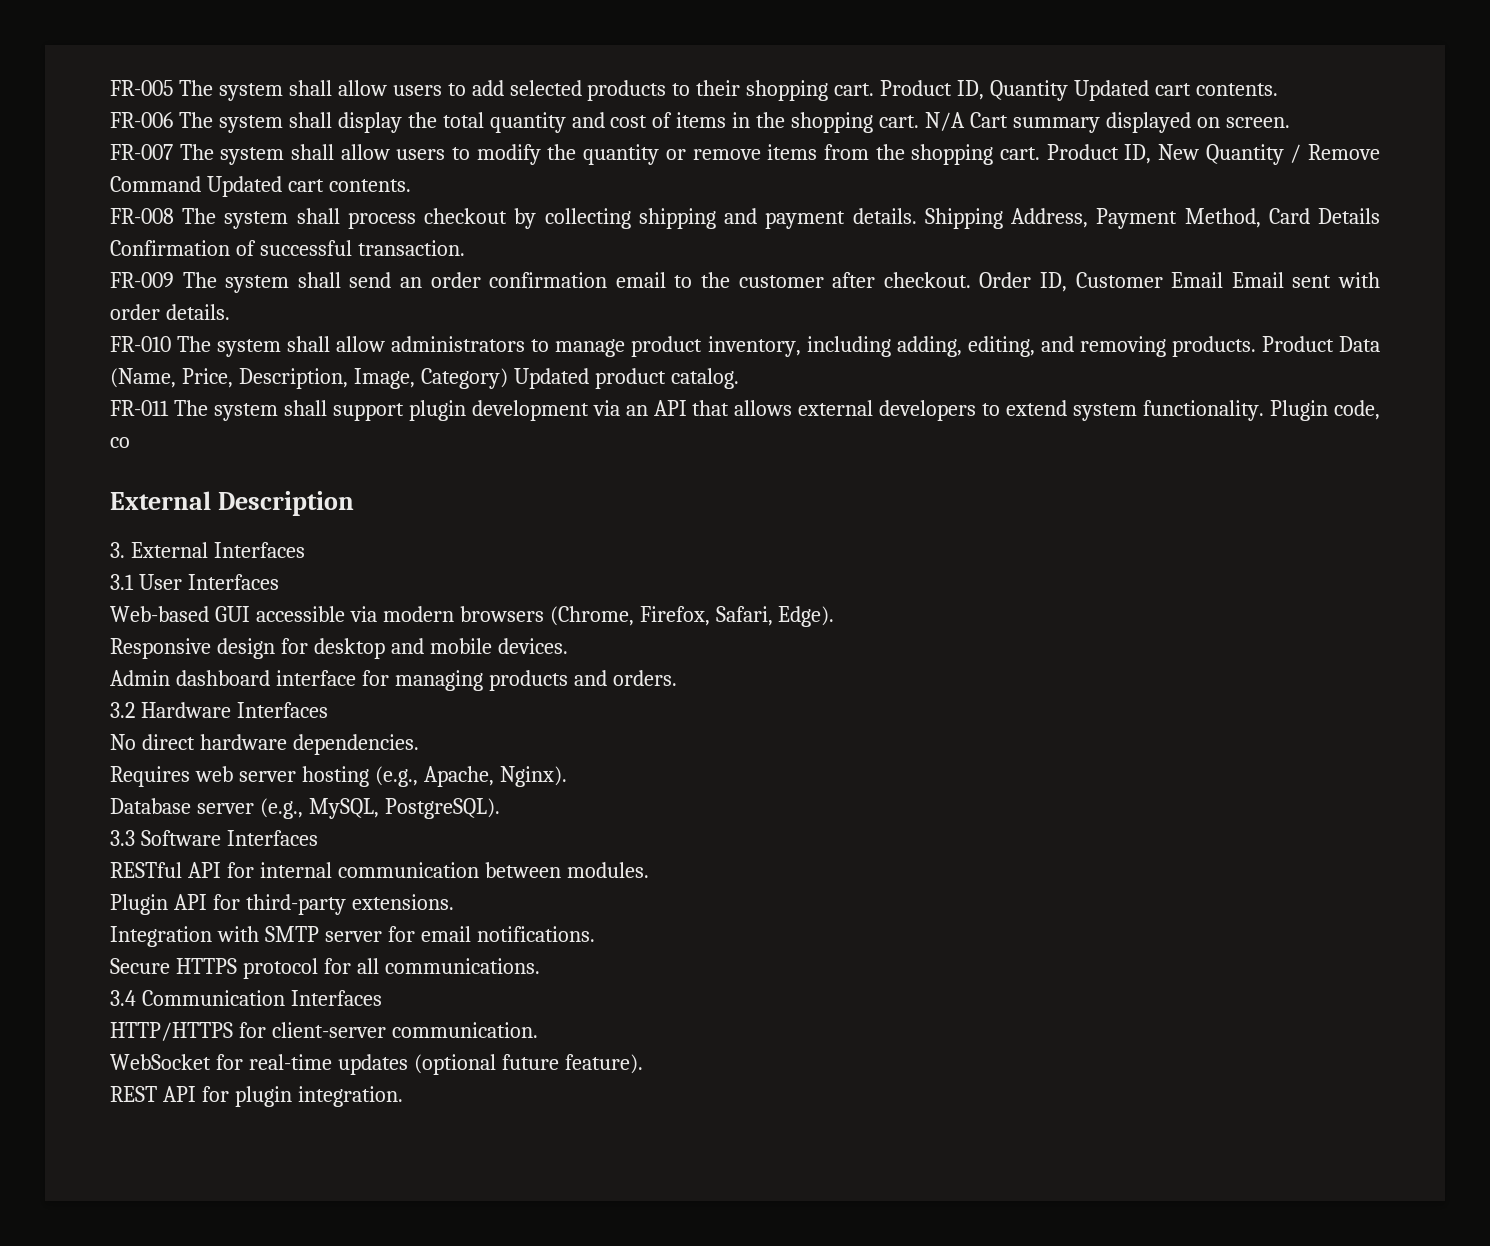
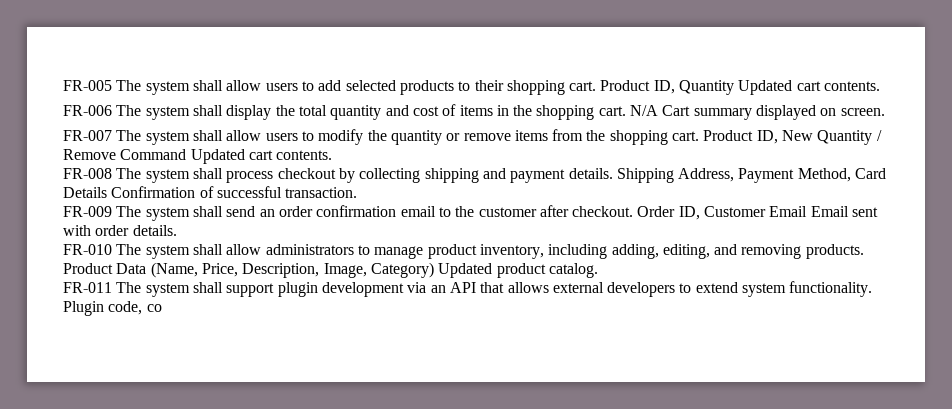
[110,491,354,516] [110,542,305,558] [110,574,279,590] [110,606,835,627] [110,638,568,659] [110,670,677,691] [110,702,328,718] [110,734,419,755] [110,766,567,787] [110,798,500,819] [110,830,318,846] [110,862,649,878] [110,894,454,915] [110,926,595,947] [110,958,540,979] [110,990,382,1006] [110,1022,538,1041] [110,1054,643,1075] [110,1086,403,1107] // External Description // 3. External Interfaces // 3.1 User Interfaces // Web-based GUI accessible via modern browsers (Chrome, Firefox, Safari, Edge). // Responsive design for desktop and mobile devices. // Admin dashboard interface for managing products and orders. // 3.2 Hardware Interfaces // No direct hardware dependencies. // Requires web server hosting (e.g., Apache, Nginx). // Database server (e.g., MySQL, PostgreSQL). // 3.3 Software Interfaces // RESTful API for internal communication between modules. // Plugin API for third-party extensions. // Integration with SMTP server for email notifications. // Secure HTTPS protocol for all communications. // 3.4 Communication Interfaces // HTTP/HTTPS for client-server communication. // WebSocket for real-time updates (optional future feature). // REST API for plugin integration. -> (162, 308) none

